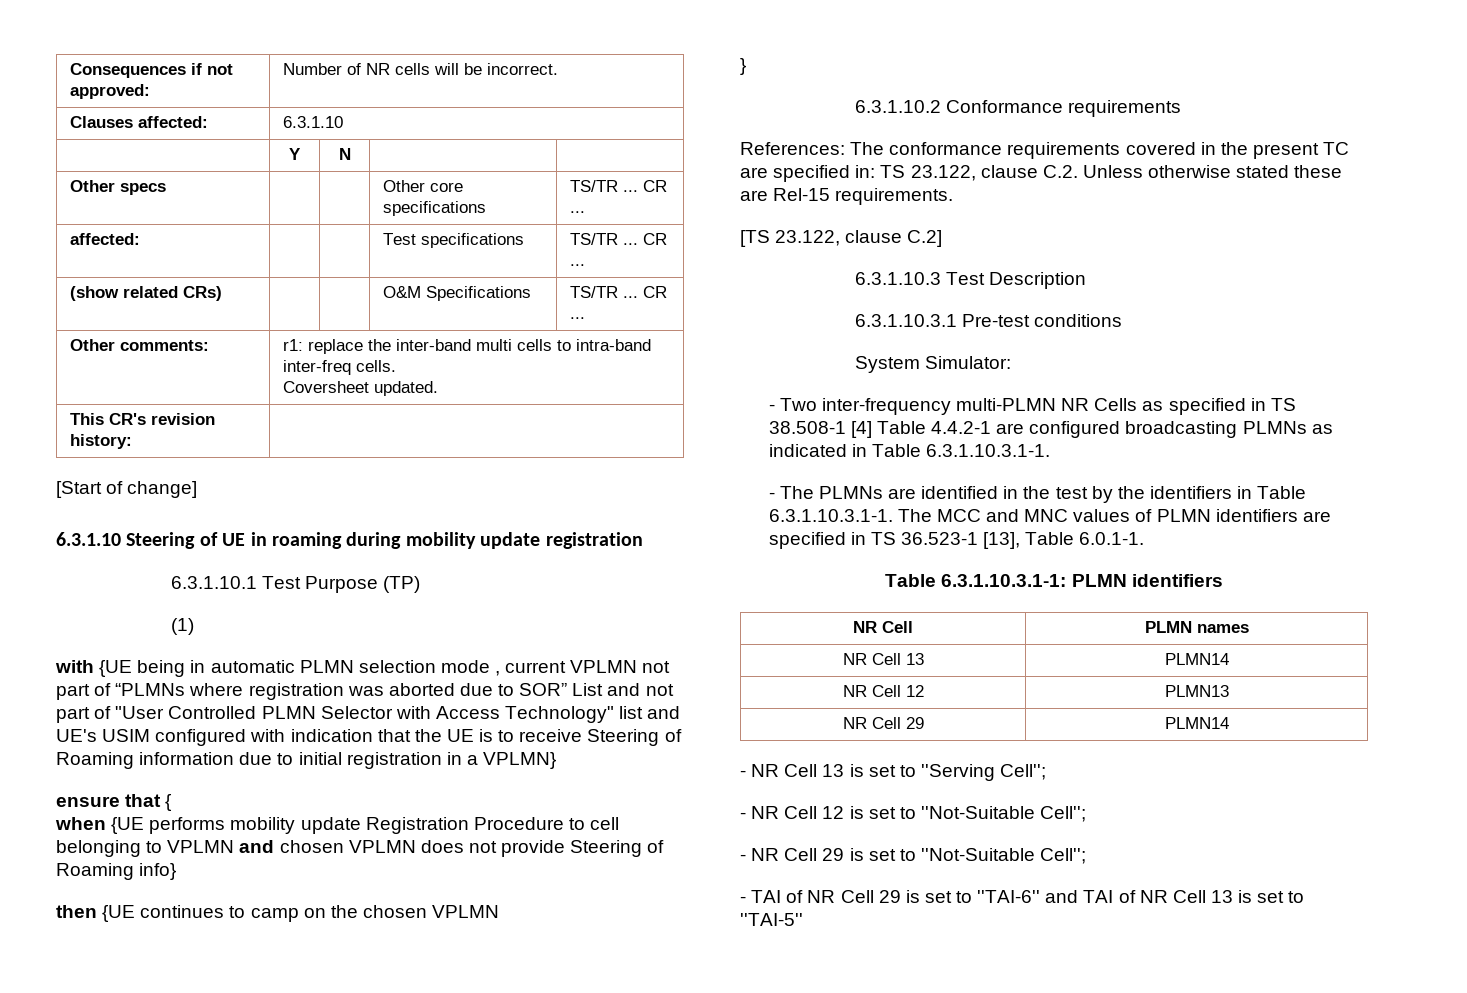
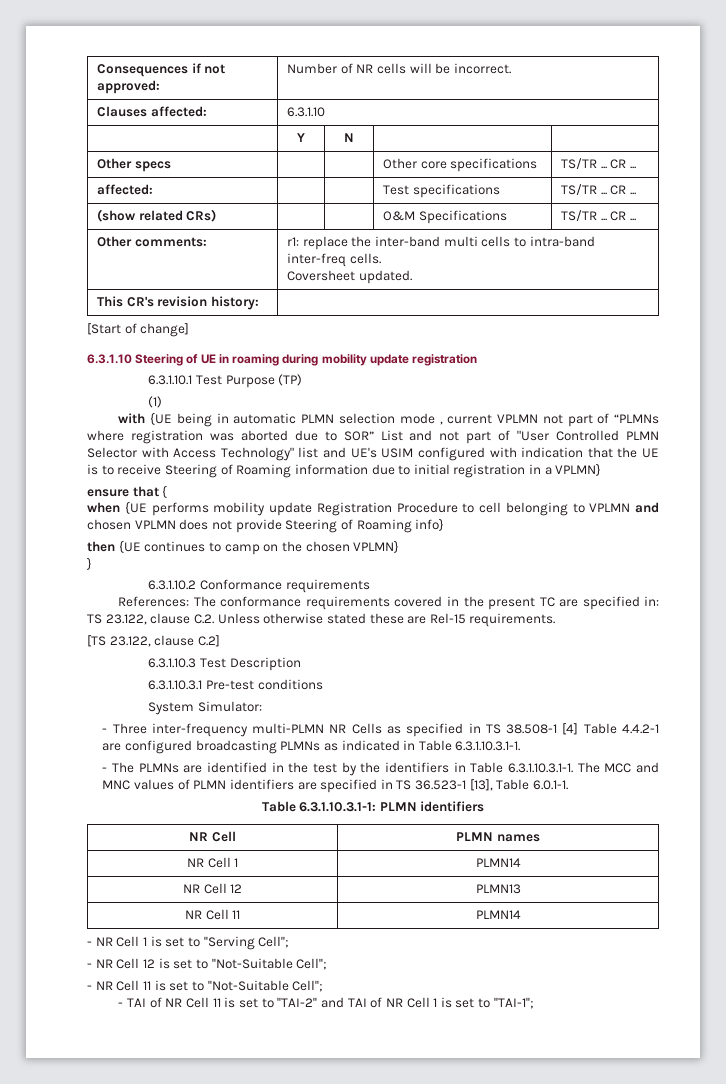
[432,905,500,918] VPLMN -> [353,540,400,553] VPLMN}
[779,398,817,411] Two -> [112,723,147,734] Three
[905,653,924,665] 13 -> [234,858,239,867] 1
[905,717,924,729] 29 -> [232,910,241,919] 11
[822,764,845,777] 13 -> [142,937,147,946] 1
[822,848,845,861] 29 -> [142,981,151,990] 11
[878,890,1041,903] 29 is set to ''TAI-6'' -> [212,997,318,1008] 11 is set to ''TAI-2''
[1210,890,1305,903] [740,913,803,926] 13 is set to ''TAI-5'' -> [433,997,534,1009] 1 is set to ''TAI-1'';

